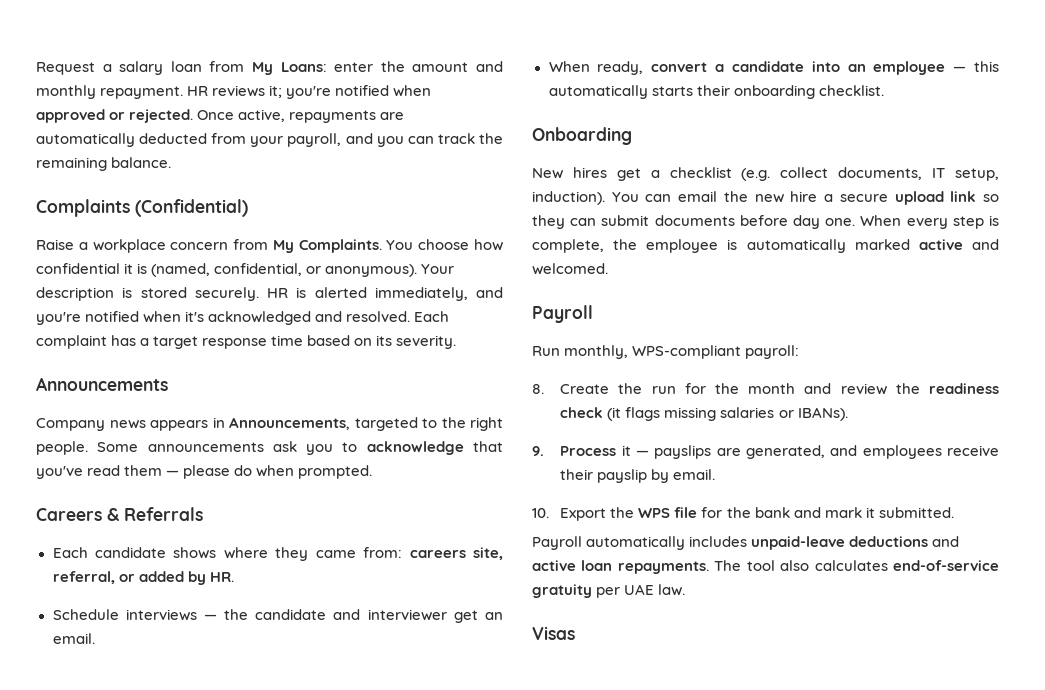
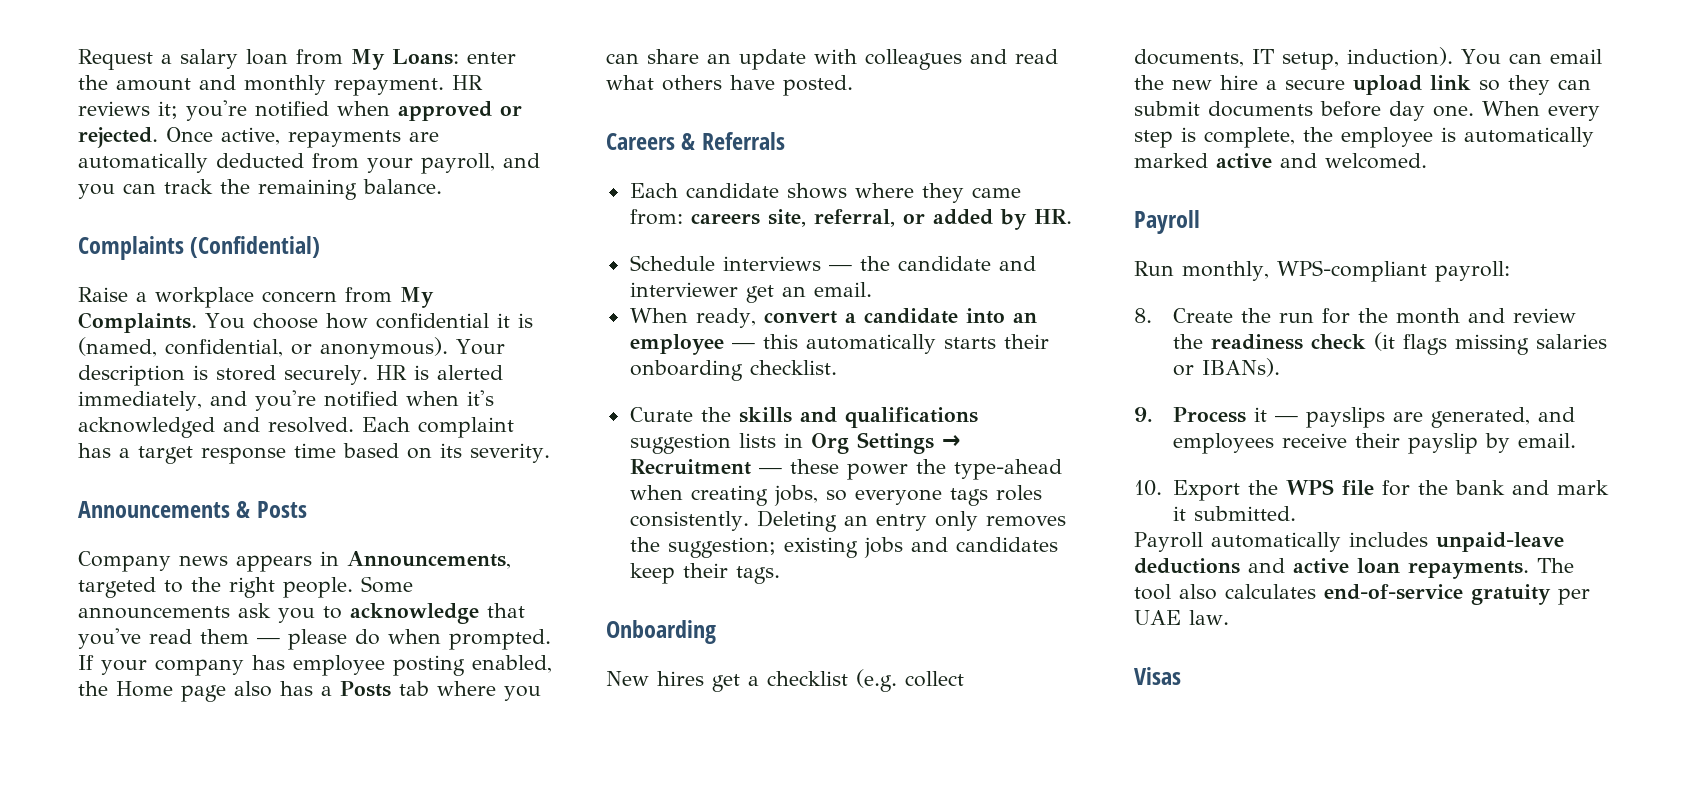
(168, 384) none -> [236,501,307,518] & Posts
(373, 472) none -> [78,655,552,676] [78,681,541,702] [606,49,1058,70] [606,75,853,96] If your company has employee posting enabled, the Home page also has a Posts tab where you can share an update with colleagues and read what others have posted.
(884, 90) none -> [629,407,978,428] [629,432,960,454] [629,459,1062,480] [629,485,1042,506] [629,510,1066,532] [629,537,1058,558] [629,563,780,584] // Curate the skills and qualifications suggestion lists in Org Settings → Recruitment — these power the type-ahead when creating jobs, so everyone tags roles consistently. Deleting an entry only removes the suggestion; existing jobs and candidates keep their tags.

